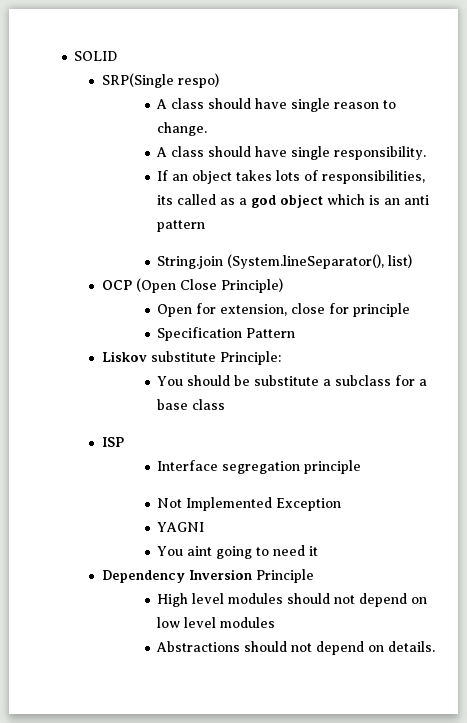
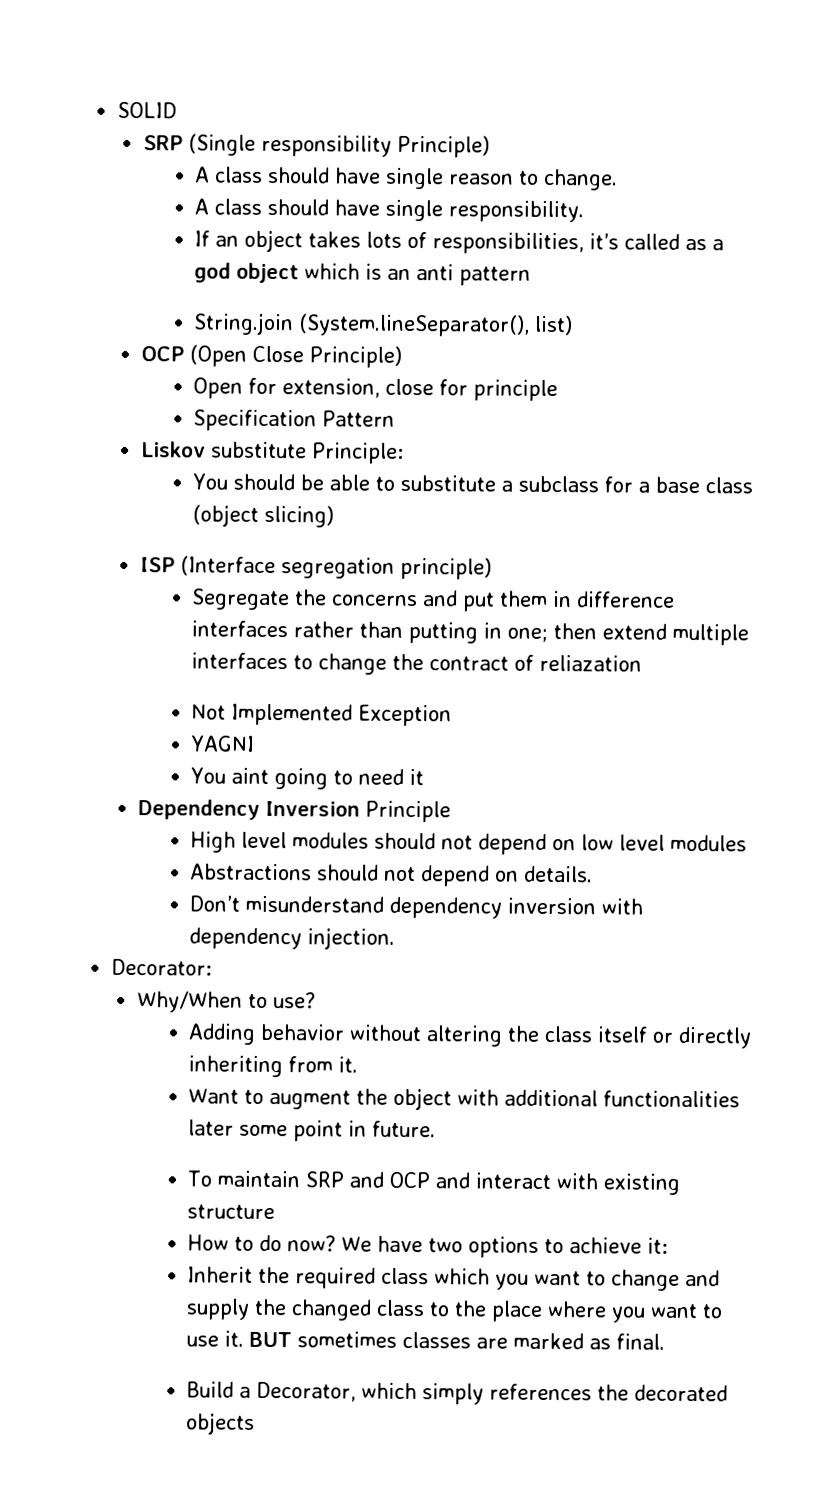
[101,73,219,88] SRP(Single respo) -> [142,133,490,158] SRP (Single responsibility Principle)
[157,195,174,205] its -> [589,233,620,250] it’s
(251, 380) none -> [329,474,396,491] able to
(226, 404) none -> [192,504,335,528] (object slicing)
[157,460,362,474] // Interface segregation principle -> [179,555,492,580] [191,588,676,612] [191,620,750,646] [191,652,643,675] (Interface segregation principle) // Segregate the concerns and put them in difference interfaces rather than putting in one; then extend multiple interfaces to change the contract of reliazation
(436, 646) none -> [189,895,644,919] [189,927,396,950] [110,958,212,976] [136,991,316,1013] [188,1023,752,1049] [188,1055,359,1078] [188,1087,741,1111] [188,1119,437,1142] [187,1170,681,1195] [187,1204,276,1220] [187,1234,669,1258] [187,1266,721,1291] [186,1298,724,1323] [186,1330,666,1350] [186,1381,729,1405] [186,1412,256,1435] // Don’t misunderstand dependency inversion with dependency injection. // Decorator: // Why/When to use? // Adding behavior without altering the class itself or directly inheriting from it. // Want to augment the object with additional functionalities later some point in future. // To maintain SRP and OCP and interact with existing structure // How to do now? We have two options to achieve it: // Inherit the required class which you want to change and supply the changed class to the place where you want to use it. BUT sometimes classes are marked as final. // Build a Decorator, which simply references the decorated objects

